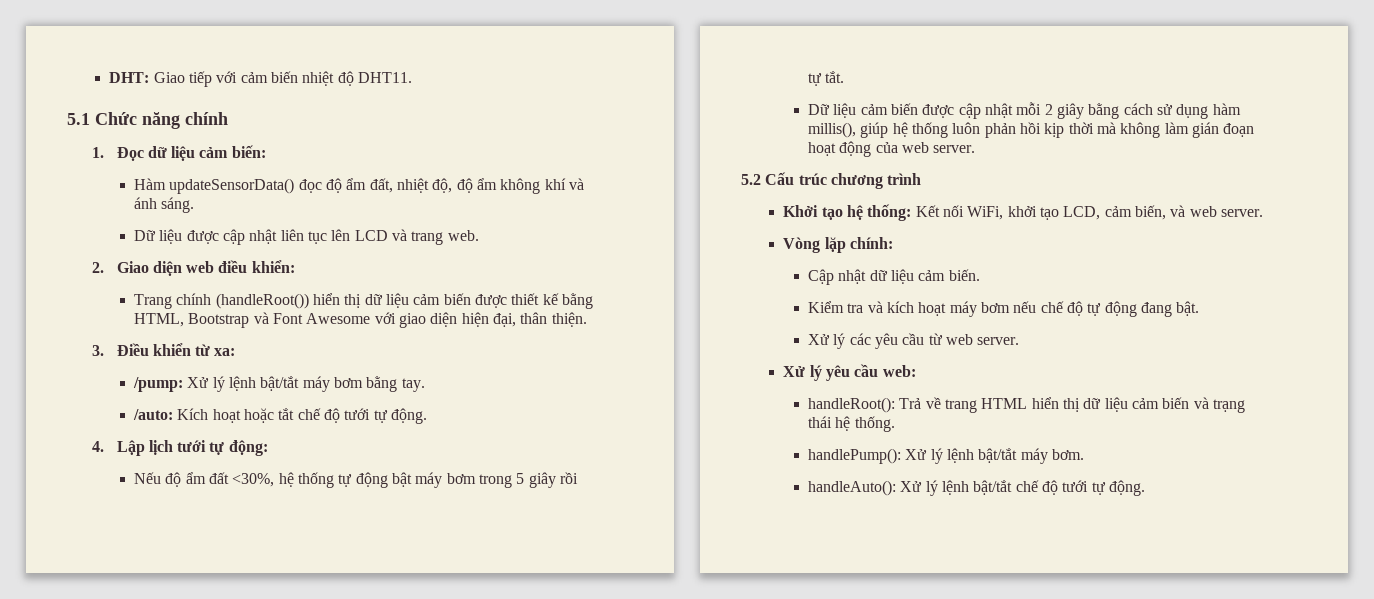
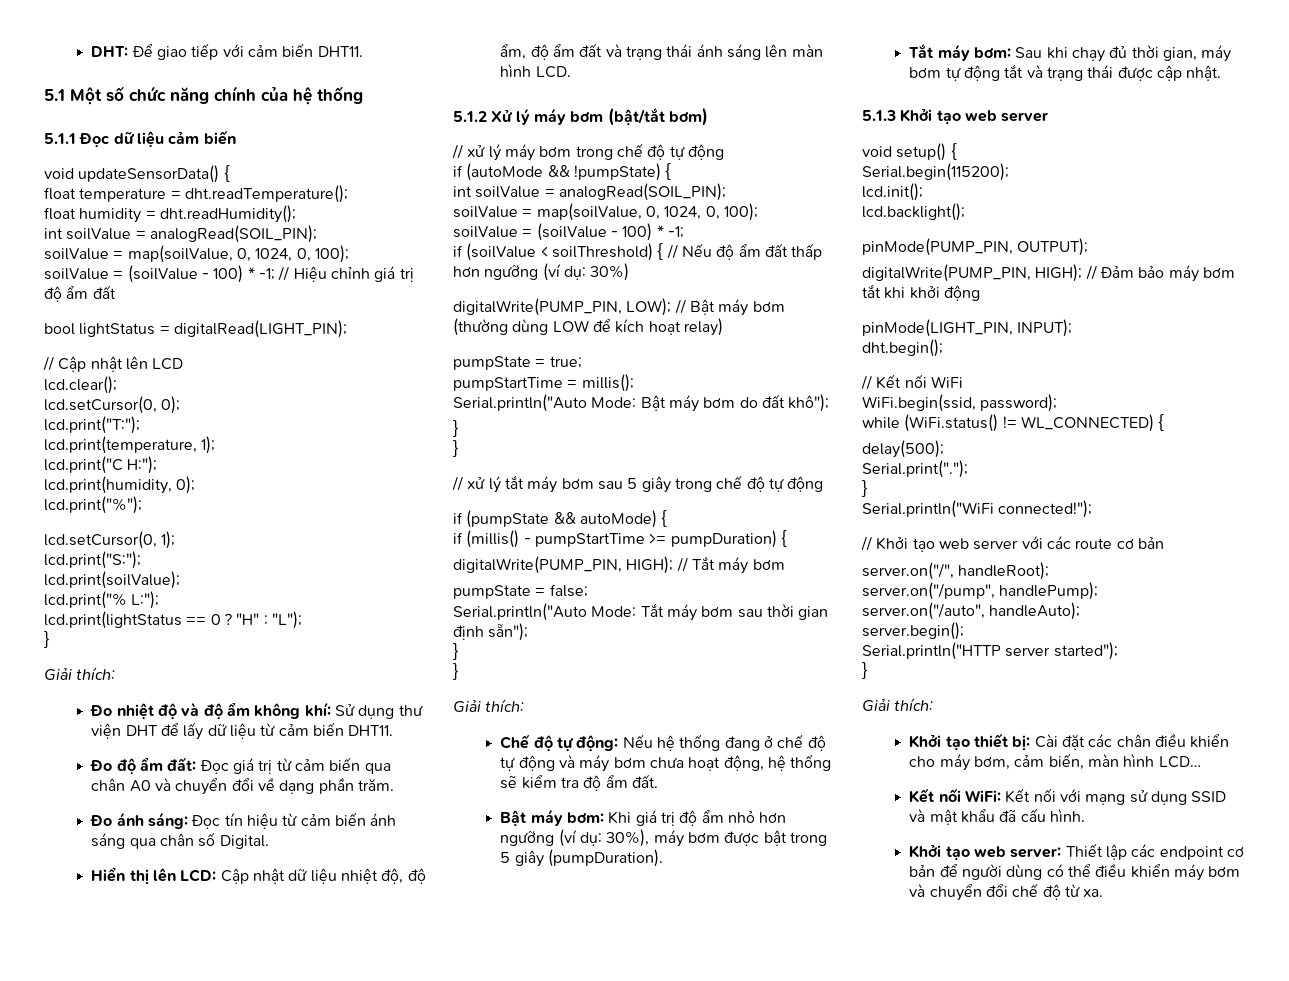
[153,72,185,83] Giao -> [131,44,187,60] Để giao
[302,71,354,86] nhiệt độ -> (314, 50) none
[95,112,137,125] Chức -> [70,86,166,105] Một số chức
[91,145,266,161] [134,178,584,194] [134,197,195,213] [134,229,479,245] [91,260,295,276] [134,293,593,309] [134,312,587,328] [91,343,236,356] [133,376,425,392] [133,408,427,424] [91,440,268,456] [134,472,578,488] [808,71,845,86] [808,102,1241,119] [808,122,1255,138] [808,141,976,157] [741,172,922,189] [783,204,1263,221] [783,237,893,253] [808,269,980,285] [808,301,1200,317] [808,333,1020,349] [783,364,916,381] [808,397,1245,413] [808,416,895,432] [808,448,1085,464] [808,480,1145,496] // 1. Đọc dữ liệu cảm biến: // Hàm updateSensorData() đọc độ ẩm đất, nhiệt độ, độ ẩm không khí và ánh sáng. // Dữ liệu được cập nhật liên tục lên LCD và trang web. // 2. Giao diện web điều khiển: // Trang chính (handleRoot()) hiển thị dữ liệu cảm biến được thiết kế bằng HTML, Bootstrap và Font Awesome với giao diện hiện đại, thân thiện. // 3. Điều khiển từ xa: // /pump: Xử lý lệnh bật/tắt máy bơm bằng tay. // /auto: Kích hoạt hoặc tắt chế độ tưới tự động. // 4. Lập lịch tưới tự động: // Nếu độ ẩm đất <30%, hệ thống tự động bật máy bơm trong 5 giây rồi tự tắt. // Dữ liệu cảm biến được cập nhật mỗi 2 giây bằng cách sử dụng hàm millis(), giúp hệ thống luôn phản hồi kịp thời mà không làm gián đoạn hoạt động của web server. // 5.2 Cấu trúc chương trình // Khởi tạo hệ thống: Kết nối WiFi, khởi tạo LCD, cảm biến, và web server. // Vòng lặp chính: // Cập nhật dữ liệu cảm biến. // Kiểm tra và kích hoạt máy bơm nếu chế độ tự động đang bật. // Xử lý các yêu cầu từ web server. // Xử lý yêu cầu web: // handleRoot(): Trả về trang HTML hiển thị dữ liệu cảm biến và trạng thái hệ thống. // handlePump(): Xử lý lệnh bật/tắt máy bơm. // handleAuto(): Xử lý lệnh bật/tắt chế độ tưới tự động. -> [261,86,363,105] [44,130,236,148] [44,165,230,183] [44,185,348,203] [44,205,296,223] [44,225,317,243] [44,245,349,263] [44,265,414,283] [44,285,116,302] [44,320,347,338] [43,356,184,372] [44,376,117,394] [44,396,181,414] [44,416,140,434] [44,436,216,454] [44,456,158,474] [44,476,196,494] [44,496,142,514] [44,531,176,549] [44,551,141,569] [44,571,180,589] [44,591,160,609] [44,611,302,629] [44,631,50,648] [44,667,116,680] [90,702,423,720] [91,722,394,740] [90,757,391,775] [91,777,394,795] [90,812,397,829] [91,832,269,849] [91,868,426,885] [500,43,823,60] [500,64,571,78] [453,107,708,126] [452,143,724,161] [453,163,672,181] [453,183,726,201] [453,203,758,221] [453,223,684,241] [453,243,823,261] [453,263,630,281] [453,298,785,316] [453,318,723,336] [453,356,582,370] [453,374,634,392] [453,394,830,412] [453,420,459,437] [453,440,459,457] [452,475,824,493] [453,510,668,528] [453,530,787,548] [453,556,785,574] [453,584,588,599] [453,603,829,621] [453,623,529,641] [453,643,459,660] [453,663,459,680] [453,699,525,712] [500,734,826,752] [500,754,832,772] [500,774,658,791] [500,809,787,827] [500,829,827,847] [500,849,663,867] [909,43,1232,62] [909,64,1222,81] [862,108,1049,125] [862,143,957,161] [862,163,1009,181] [862,183,923,201] [862,203,965,221] [862,238,1089,256] [862,264,1235,282] [862,284,980,301] [862,319,1073,337] [862,339,943,357] [861,374,963,390] [862,394,1058,412] [862,414,1165,432] [862,440,944,458] [862,460,968,478] [862,480,868,497] [862,500,1093,518] [861,536,1164,552] [862,562,1050,580] [862,582,1099,600] [862,602,1081,620] [862,622,964,640] [862,642,1118,660] [862,662,868,679] [862,698,934,711] [909,733,1230,751] [909,753,1201,771] [909,788,1227,805] [909,808,1085,825] [909,843,1244,861] [909,863,1241,881] [909,883,1104,901] của hệ thống // 5.1.1 Đọc dữ liệu cảm biến // void updateSensorData() { // float temperature = dht.readTemperature(); // float humidity = dht.readHumidity(); // int soilValue = analogRead(SOIL_PIN); // soilValue = map(soilValue, 0, 1024, 0, 100); // soilValue = (soilValue - 100) * -1; // Hiệu chỉnh giá trị độ ẩm đất // bool lightStatus = digitalRead(LIGHT_PIN); // // Cập nhật lên LCD // lcd.clear(); // lcd.setCursor(0, 0); // lcd.print("T:"); // lcd.print(temperature, 1); // lcd.print("C H:"); // lcd.print(humidity, 0); // lcd.print("%"); // lcd.setCursor(0, 1); // lcd.print("S:"); // lcd.print(soilValue); // lcd.print("% L:"); // lcd.print(lightStatus == 0 ? "H" : "L"); // } // Giải thích: // Đo nhiệt độ và độ ẩm không khí: Sử dụng thư viện DHT để lấy dữ liệu từ cảm biến DHT11. // Đo độ ẩm đất: Đọc giá trị từ cảm biến qua chân A0 và chuyển đổi về dạng phần trăm. // Đo ánh sáng: Đọc tín hiệu từ cảm biến ánh sáng qua chân số Digital. // Hiển thị lên LCD: Cập nhật dữ liệu nhiệt độ, độ ẩm, độ ẩm đất và trạng thái ánh sáng lên màn hình LCD. // 5.1.2 Xử lý máy bơm (bật/tắt bơm) // // xử lý máy bơm trong chế độ tự động // if (autoMode && !pumpState) { // int soilValue = analogRead(SOIL_PIN); // soilValue = map(soilValue, 0, 1024, 0, 100); // soilValue = (soilValue - 100) * -1; // if (soilValue < soilThreshold) { // Nếu độ ẩm đất thấp hơn ngưỡng (ví dụ: 30%) // digitalWrite(PUMP_PIN, LOW); // Bật máy bơm (thường dùng LOW để kích hoạt relay) // pumpState = true; // pumpStartTime = millis(); // Serial.println("Auto Mode: Bật máy bơm do đất khô"); // } // } // // xử lý tắt máy bơm sau 5 giây trong chế độ tự động // if (pumpState && autoMode) { // if (millis() - pumpStartTime >= pumpDuration) { // digitalWrite(PUMP_PIN, HIGH); // Tắt máy bơm // pumpState = false; // Serial.println("Auto Mode: Tắt máy bơm sau thời gian định sẵn"); // } // } // Giải thích: // Chế độ tự động: Nếu hệ thống đang ở chế độ tự động và máy bơm chưa hoạt động, hệ thống sẽ kiểm tra độ ẩm đất. // Bật máy bơm: Khi giá trị độ ẩm nhỏ hơn ngưỡng (ví dụ: 30%), máy bơm được bật trong 5 giây (pumpDuration). // Tắt máy bơm: Sau khi chạy đủ thời gian, máy bơm tự động tắt và trạng thái được cập nhật. // 5.1.3 Khởi tạo web server // void setup() { // Serial.begin(115200); // lcd.init(); // lcd.backlight(); // pinMode(PUMP_PIN, OUTPUT); // digitalWrite(PUMP_PIN, HIGH); // Đảm bảo máy bơm tắt khi khởi động // pinMode(LIGHT_PIN, INPUT); // dht.begin(); // // Kết nối WiFi // WiFi.begin(ssid, password); // while (WiFi.status() != WL_CONNECTED) { // delay(500); // Serial.print("."); // } // Serial.println("WiFi connected!"); // // Khởi tạo web server với các route cơ bản // server.on("/", handleRoot); // server.on("/pump", handlePump); // server.on("/auto", handleAuto); // server.begin(); // Serial.println("HTTP server started"); // } // Giải thích: // Khởi tạo thiết bị: Cài đặt các chân điều khiển cho máy bơm, cảm biến, màn hình LCD… // Kết nối WiFi: Kết nối với mạng sử dụng SSID và mật khẩu đã cấu hình. // Khởi tạo web server: Thiết lập các endpoint cơ bản để người dùng có thể điều khiển máy bơm và chuyển đổi chế độ từ xa.

